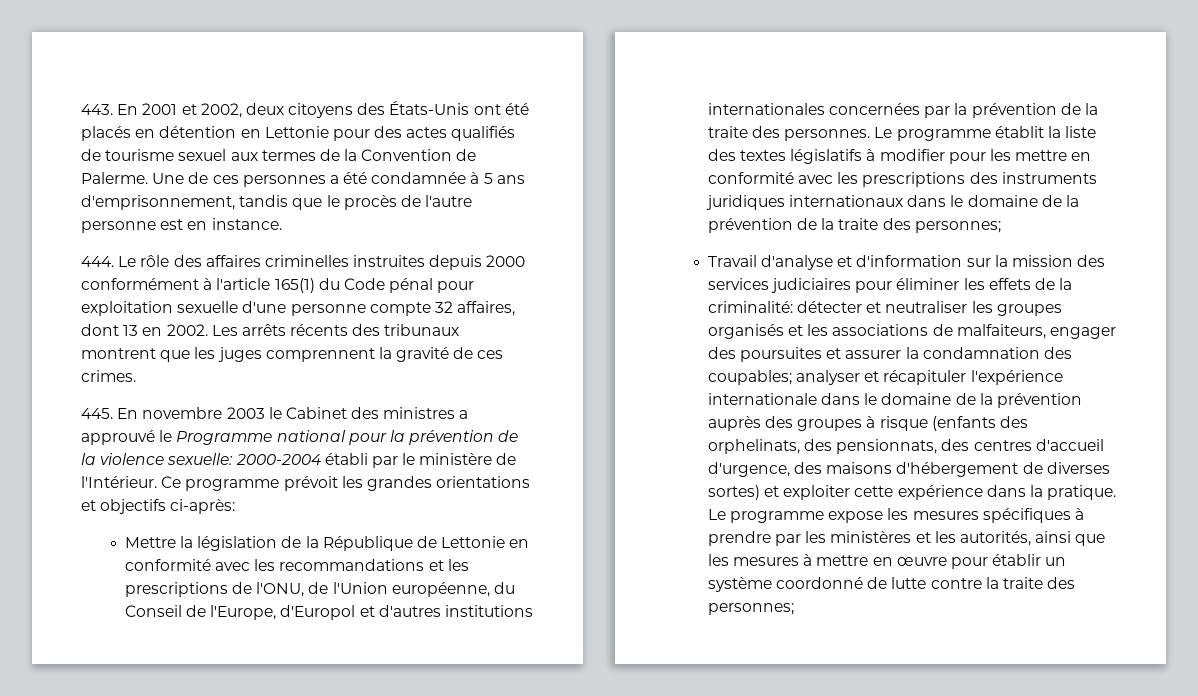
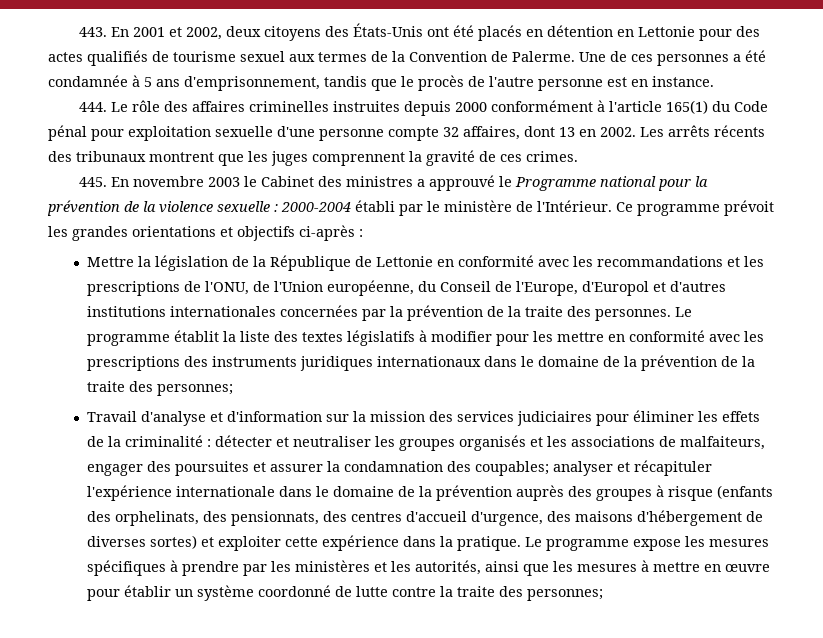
[167,453,234,465] sexuelle: -> [217,201,278,212] sexuelle :
[170,499,236,514] ci-après: -> [299,225,363,241] ci-après :
[707,301,793,313] criminalité: -> [124,435,211,447] criminalité :

